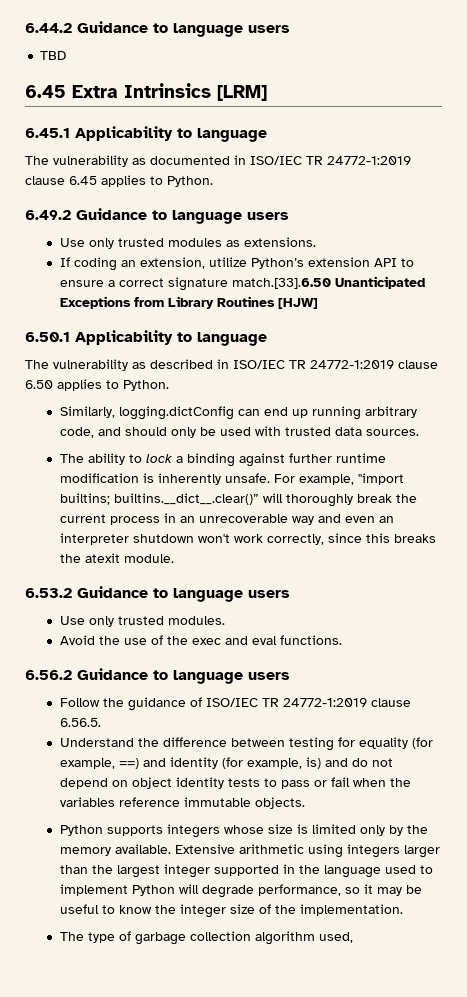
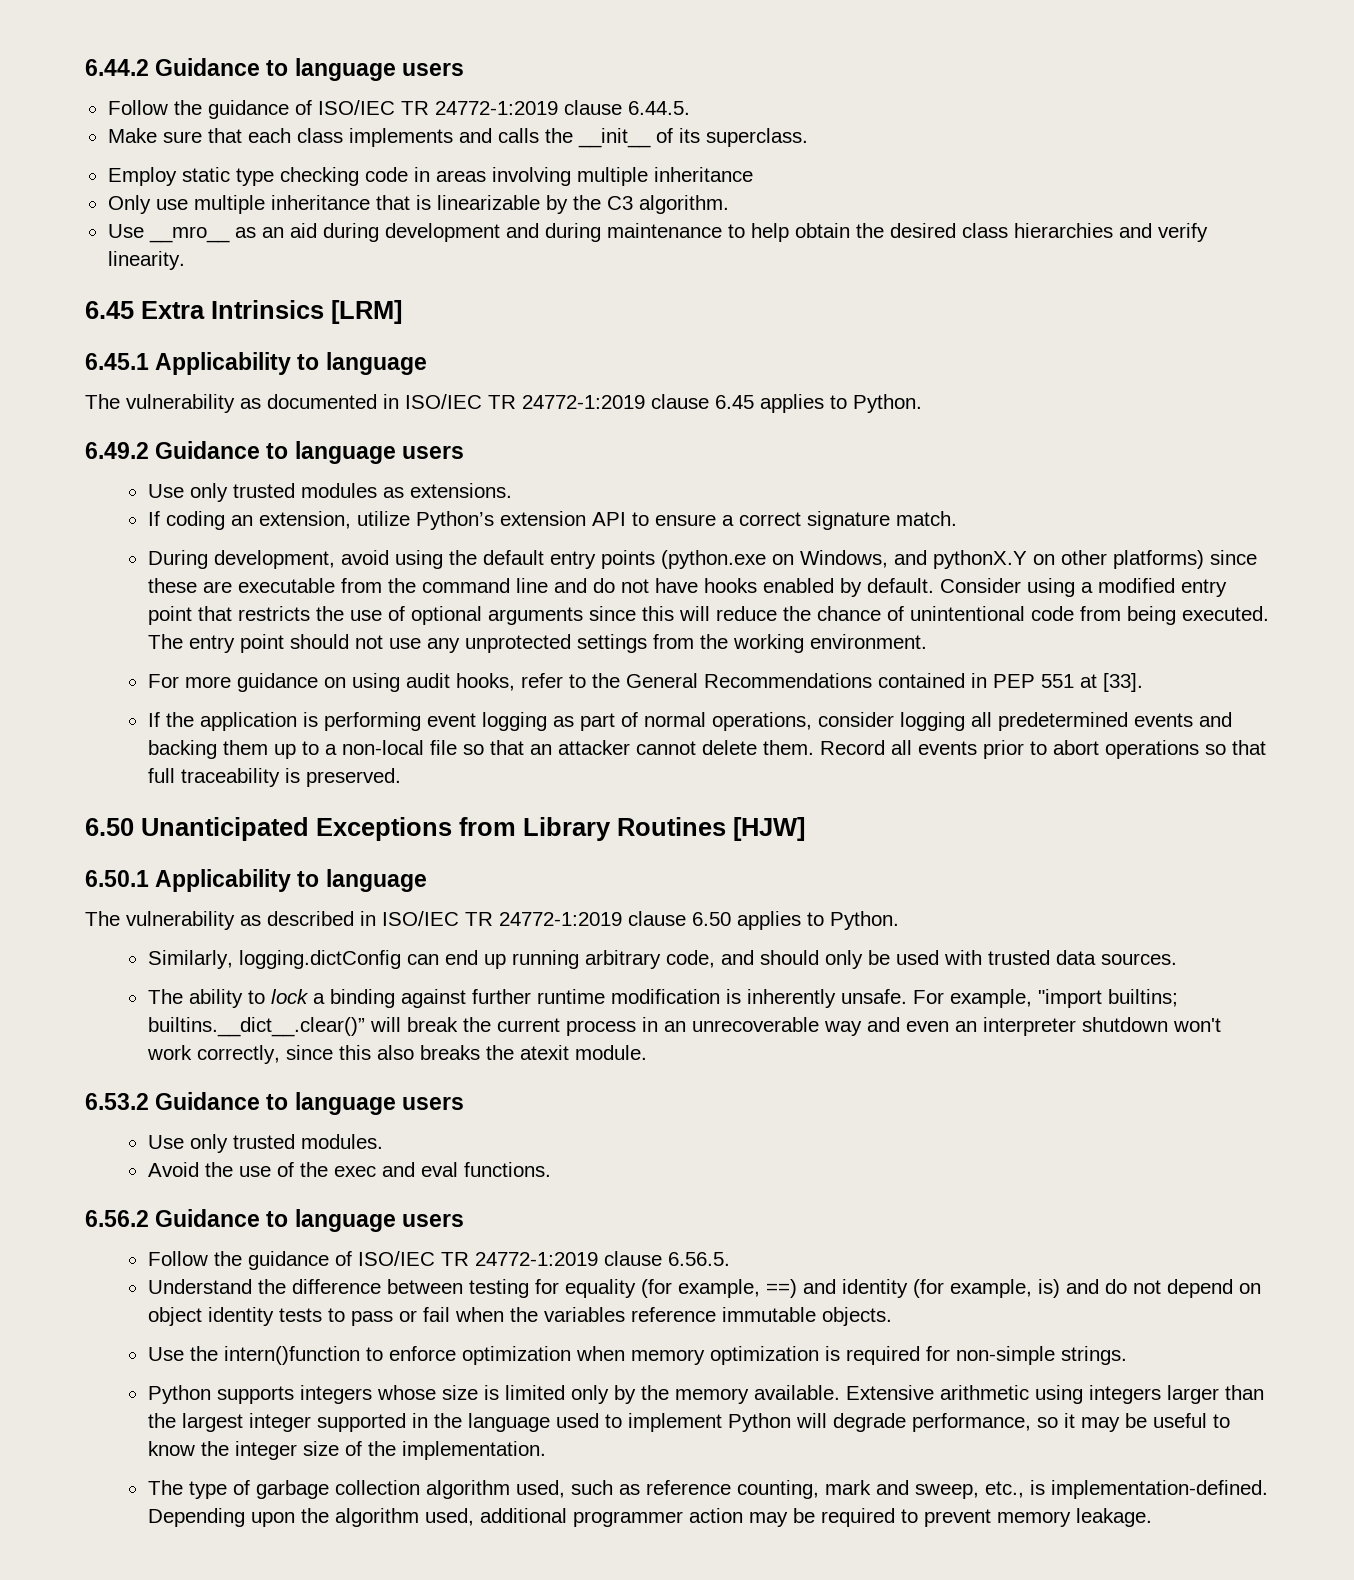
[40,51,67,60] TBD -> [107,100,690,119] [107,128,808,148] [107,167,753,186] [107,195,729,214] [107,223,1208,243] [107,251,185,270] Follow the guidance of ISO/IEC TR 24772-1:2019 clause 6.44.5. // Make sure that each class implements and calls the __init__ of its superclass. // Employ static type checking code in areas involving multiple inheritance // Only use multiple inheritance that is linearizable by the C3 algorithm. // Use __mro__ as an aid during development and during maintenance to help obtain the desired class hierarchies and verify linearity.
[231,278,331,289] match.[33].6.50 -> [895,511,957,526] [147,550,1257,569] [147,578,1227,597] [147,606,1269,625] [147,634,927,653] [147,673,1143,692] [147,712,1232,731] [147,740,1266,759] [147,768,401,787] [85,818,134,836] match. // During development, avoid using the default entry points (python.exe on Windows, and pythonX.Y on other platforms) since these are executable from the command line and do not have hooks enabled by default. Consider using a modified entry point that restricts the use of optional arguments since this will reduce the chance of unintentional code from being executed. The entry point should not use any unprotected settings from the working environment. // For more guidance on using audit hooks, refer to the General Recommendations contained in PEP 551 at [33]. // If the application is performing event logging as part of normal operations, consider logging all predetermined events and backing them up to a non-local file so that an attacker cannot delete them. Record all events prior to abort operations so that full traceability is preserved. // 6.50
[285,494,353,507] thoroughly -> (401, 1024) none
(390, 538) none -> [376,1045,414,1060] also
(305, 803) none -> [147,1346,1127,1365] // Use the intern()function to enforce optimization when memory optimization is required for non-simple strings.
(353, 937) none -> [570,1480,1268,1499] [147,1508,1152,1527] such as reference counting, mark and sweep, etc., is implementation-defined. Depending upon the algorithm used, additional programmer action may be required to prevent memory leakage.

